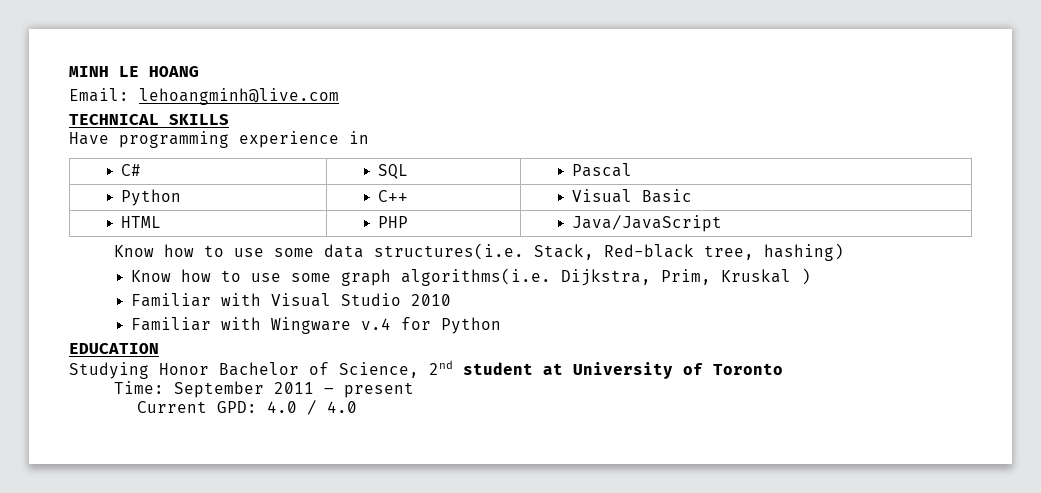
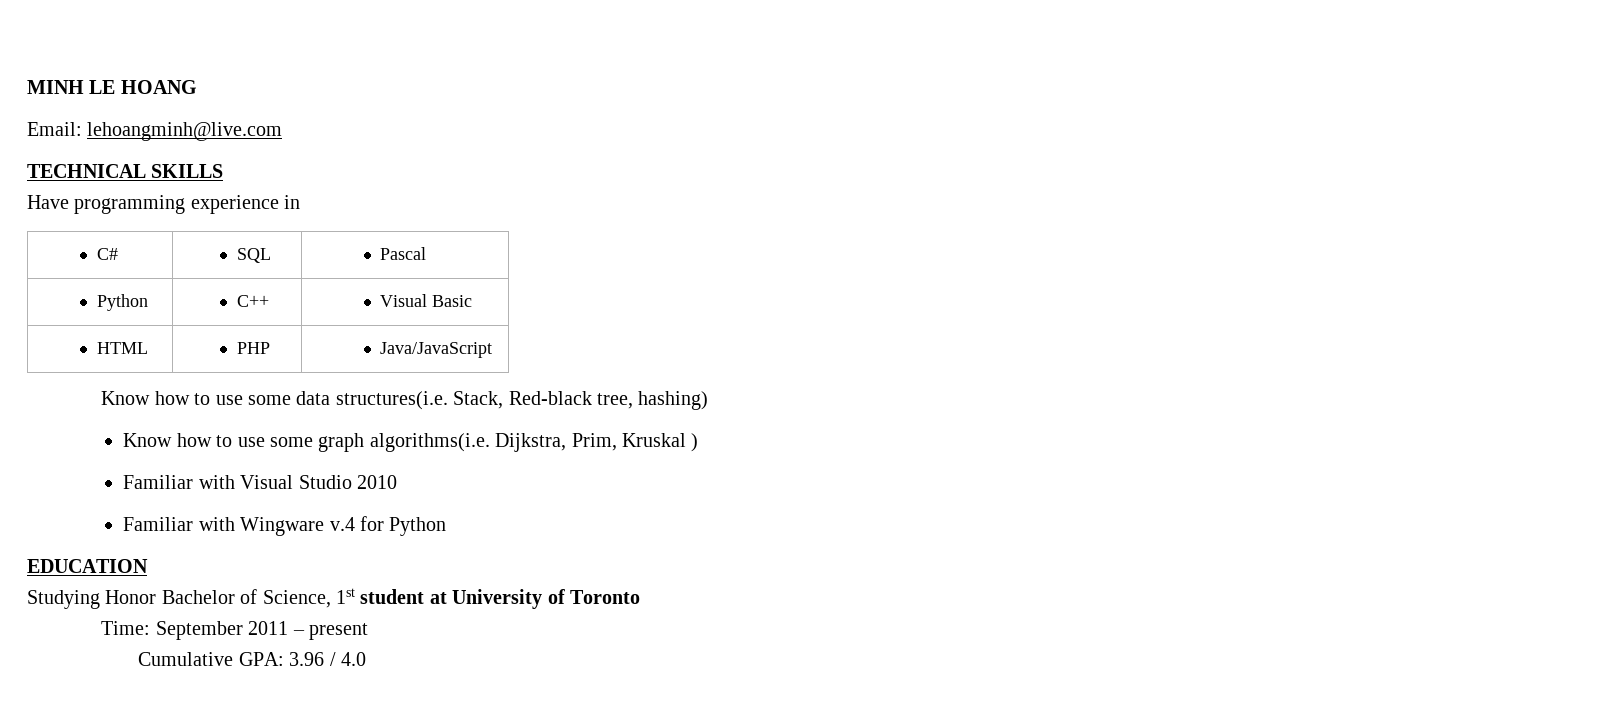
[429,360,453,375] 2nd -> [336,588,355,604] 1st
[136,401,297,413] Current GPD: 4.0 -> [138,652,325,666] Cumulative GPA: 3.96

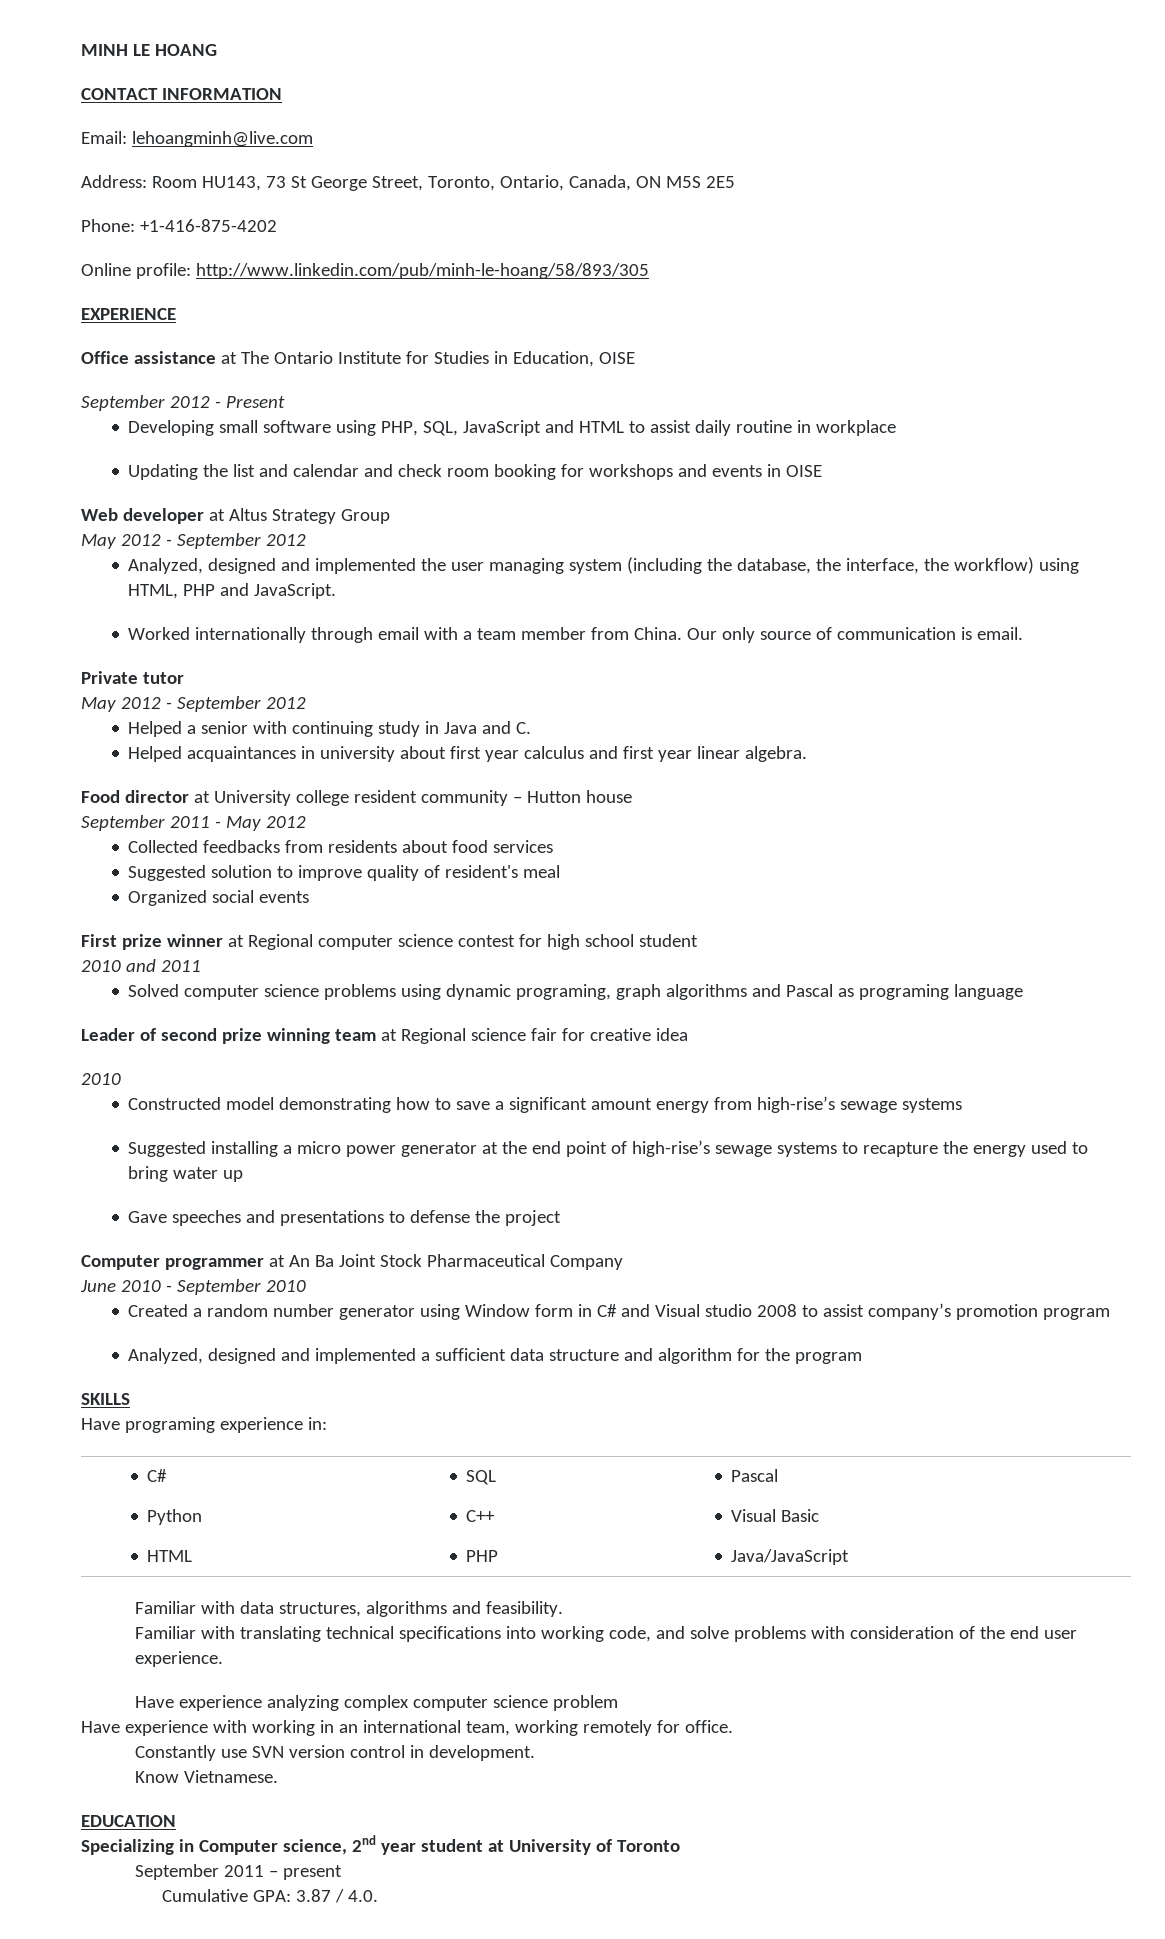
(197, 87) none -> [81,88,282,100] // CONTACT INFORMATION
[27,164,146,178] TECHNICAL -> [81,175,735,191] [81,219,277,232] [81,263,649,279] [81,308,176,320] [81,351,635,367] [81,395,285,411] [128,420,897,436] [128,464,823,480] [81,508,390,524] [81,533,306,549] [128,557,1080,574] [128,583,337,599] [128,627,1024,643] [81,671,184,684] [81,696,306,712] [128,721,532,737] [128,746,808,762] [81,790,632,806] [81,815,306,831] [128,840,554,853] [128,865,561,881] [128,890,310,906] [81,934,698,950] [81,959,201,972] [128,984,1024,1000] [81,1028,688,1044] [81,1073,121,1085] [128,1096,963,1113] [128,1140,1089,1157] [128,1166,244,1182] [128,1210,562,1226] [81,1254,623,1270] [80,1279,306,1295] [128,1303,1111,1320] [128,1348,863,1364] Address: Room HU143, 73 St George Street, Toronto, Ontario, Canada, ON M5S 2E5 // Phone: +1-416-875-4202 // Online profile: http://www.linkedin.com/pub/minh-le-hoang/58/893/305 // EXPERIENCE // Office assistance at The Ontario Institute for Studies in Education, OISE // September 2012 - Present // Developing small software using PHP, SQL, JavaScript and HTML to assist daily routine in workplace // Updating the list and calendar and check room booking for workshops and events in OISE // Web developer at Altus Strategy Group // May 2012 - September 2012 // Analyzed, designed and implemented the user managing system (including the database, the interface, the workflow) using HTML, PHP and JavaScript. // Worked internationally through email with a team member from China. Our only source of communication is email. // Private tutor // May 2012 - September 2012 // Helped a senior with continuing study in Java and C. // Helped acquaintances in university about first year calculus and first year linear algebra. // Food director at University college resident community – Hutton house // September 2011 - May 2012 // Collected feedbacks from residents about food services // Suggested solution to improve quality of resident's meal // Organized social events // First prize winner at Regional computer science contest for high school student // 2010 and 2011 // Solved computer science problems using dynamic programing, graph algorithms and Pascal as programing language // Leader of second prize winning team at Regional science fair for creative idea // 2010 // Constructed model demonstrating how to save a significant amount energy from high-rise’s sewage systems // Suggested installing a micro power generator at the end point of high-rise’s sewage systems to recapture the energy used to bring water up // Gave speeches and presentations to defense the project // Computer programmer at An Ba Joint Stock Pharmaceutical Company // June 2010 - September 2010 // Created a random number generator using Window form in C# and Visual studio 2008 to assist company’s promotion program // Analyzed, designed and implemented a sufficient data structure and algorithm for the program //
[74,195,301,214] programming experience in -> [124,1417,327,1433] programing experience in:
[101,391,709,410] [123,433,699,452] [123,475,397,489] [123,516,447,536] [27,559,148,573] [27,588,355,609] Know how to use some data structures(i.e. Stack, Red-black tree, hashing) // Know how to use some graph algorithms(i.e. Dijkstra, Prim, Kruskal ) // Familiar with Visual Studio 2010 // Familiar with Wingware v.4 for Python // EDUCATION // Studying Honor Bachelor of Science, 1st -> [134,1601,563,1617] [134,1626,1077,1642] [134,1651,223,1667] [134,1695,618,1711] [81,1720,733,1736] [134,1745,535,1761] [134,1770,278,1783] [81,1815,176,1827] [81,1835,416,1855] Familiar with data structures, algorithms and feasibility. // Familiar with translating technical specifications into working code, and solve problems with consideration of the end user experience. // Have experience analyzing complex computer science problem // Have experience with working in an international team, working remotely for office. // Constantly use SVN version control in development. // Know Vietnamese. // EDUCATION // Specializing in Computer science, 2nd year
[101,621,151,635] Time: -> (680, 1846) none
[289,652,367,666] 3.96 / 4.0 -> [295,1889,378,1903] 3.87 / 4.0.

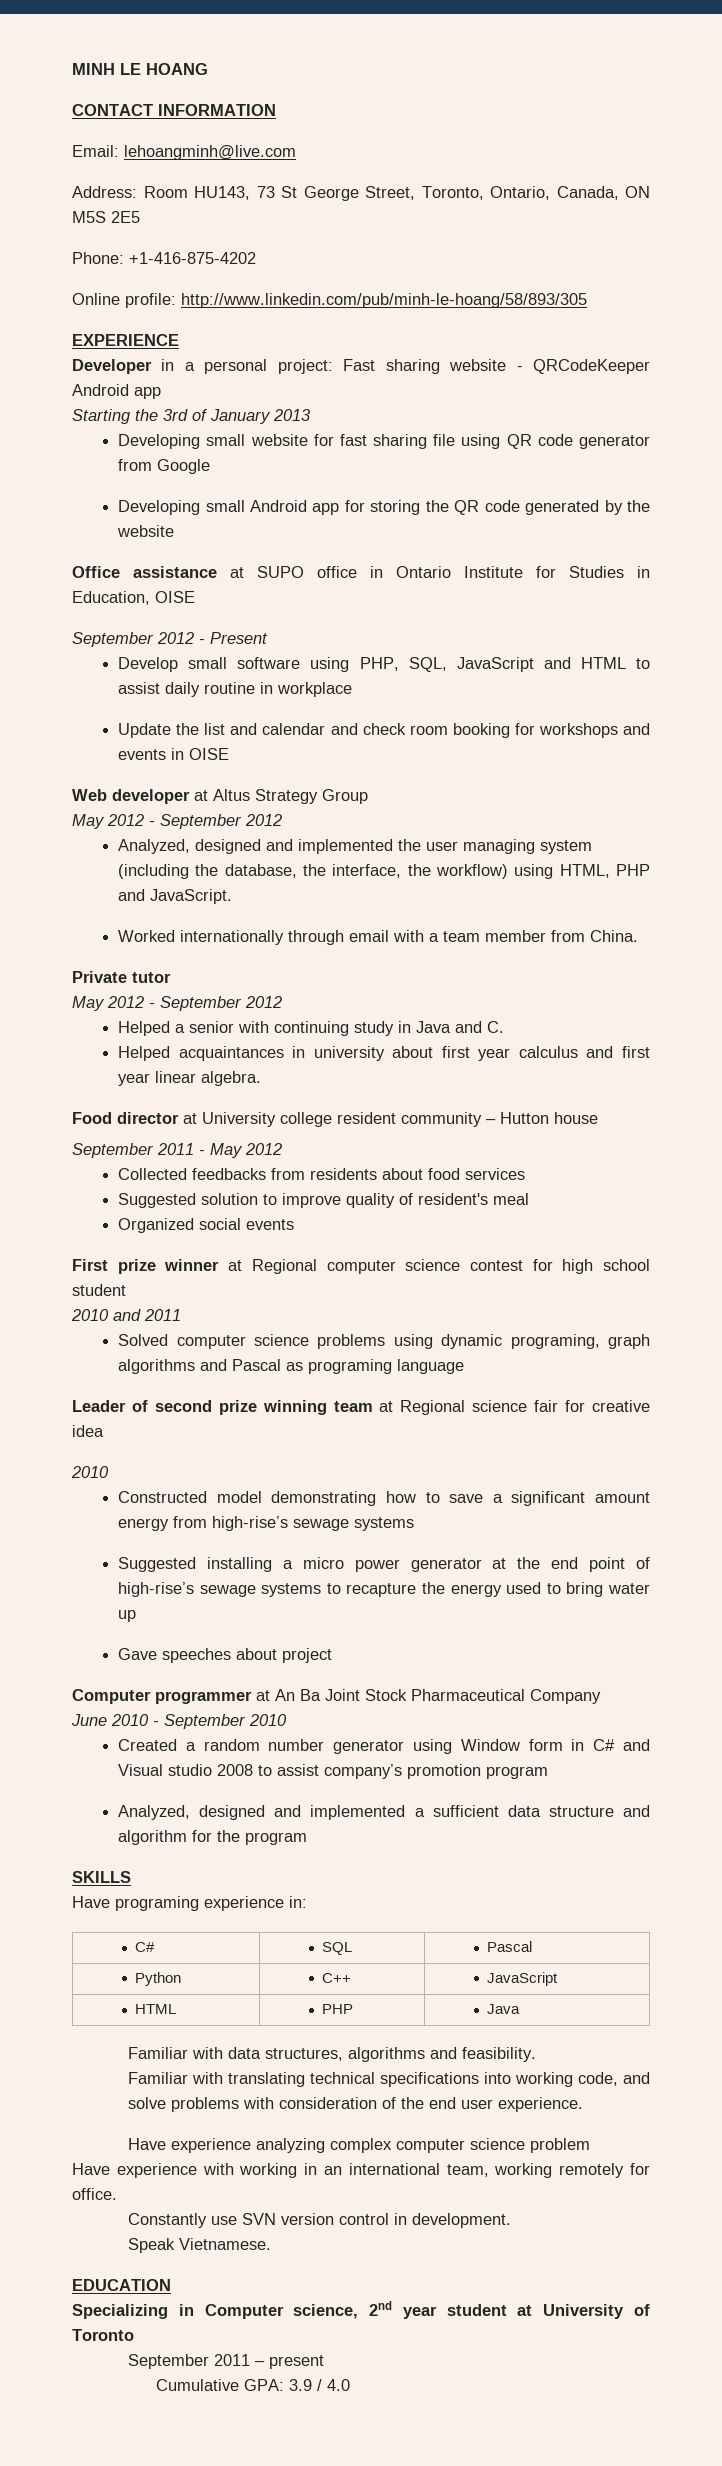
(176, 314) none -> [72,359,651,374] [72,384,161,399] [72,409,311,424] [118,434,650,449] [118,459,211,474] [118,500,650,515] [117,525,175,537] // Developer in a personal project: Fast sharing website - QRCodeKeeper Android app // Starting the 3rd of January 2013 // Developing small website for fast sharing file using QR code generator from Google // Developing small Android app for storing the QR code generated by the website
[240,351,269,364] The -> [257,566,383,578] SUPO office in
[128,420,215,436] Developing -> [118,657,179,672] Develop
[128,464,199,480] Updating -> [118,723,172,738] Update
[687,627,1024,643] Our only source of communication is email. -> (639, 936) none
[246,1210,501,1226] and presentations to defense the -> [236,1648,278,1660] about
[731,1509,820,1522] Visual Basic -> [487,1972,559,1986] JavaScript
[731,1549,850,1565] Java/JavaScript -> [487,2004,521,2014] Java
[134,1771,179,1783] Know -> [127,2238,175,2253] Speak
[295,1889,378,1903] 3.87 / 4.0. -> [288,2379,350,2391] 3.9 / 4.0

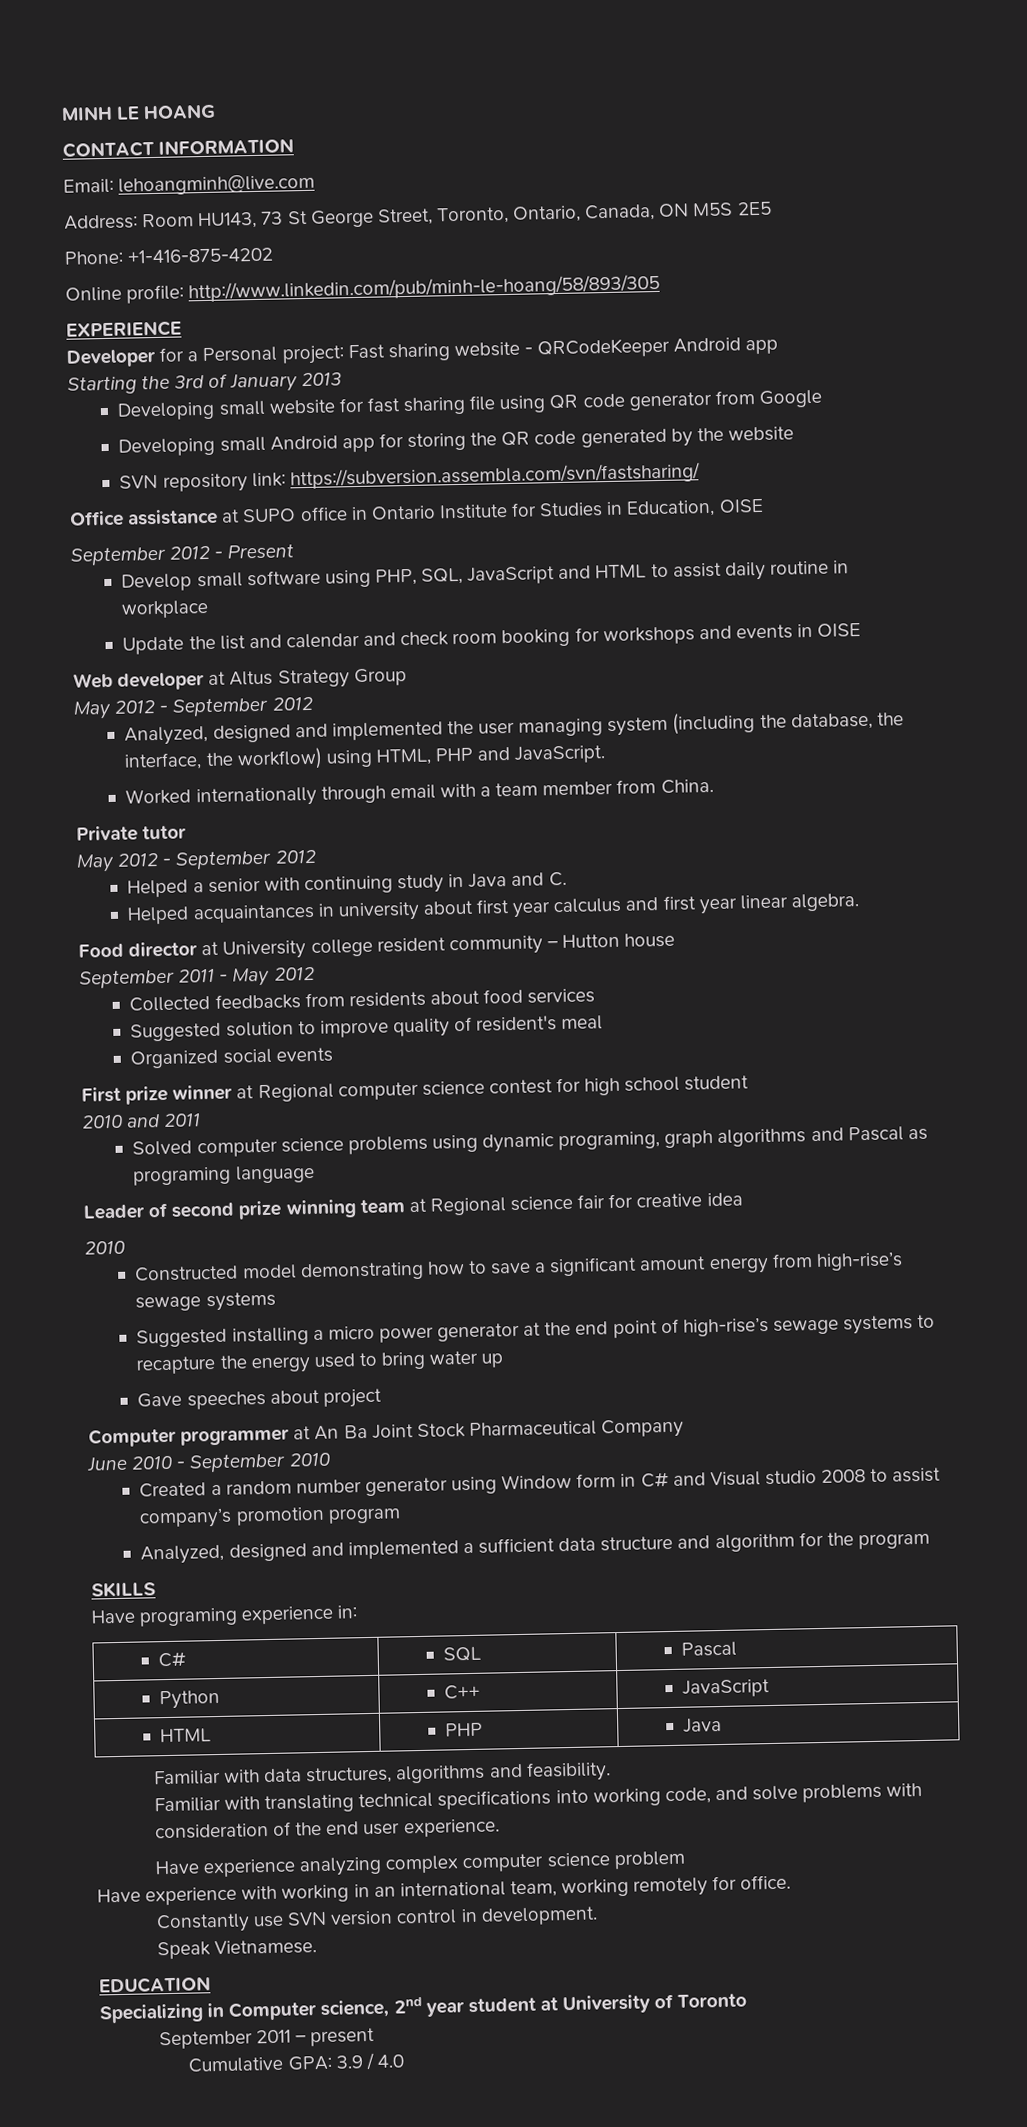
[161,359,268,374] in a personal -> [159,346,278,363] for a Personal
(175, 531) none -> [119,462,700,493] // SVN repository link: https://subversion.assembla.com/svn/fastsharing/

